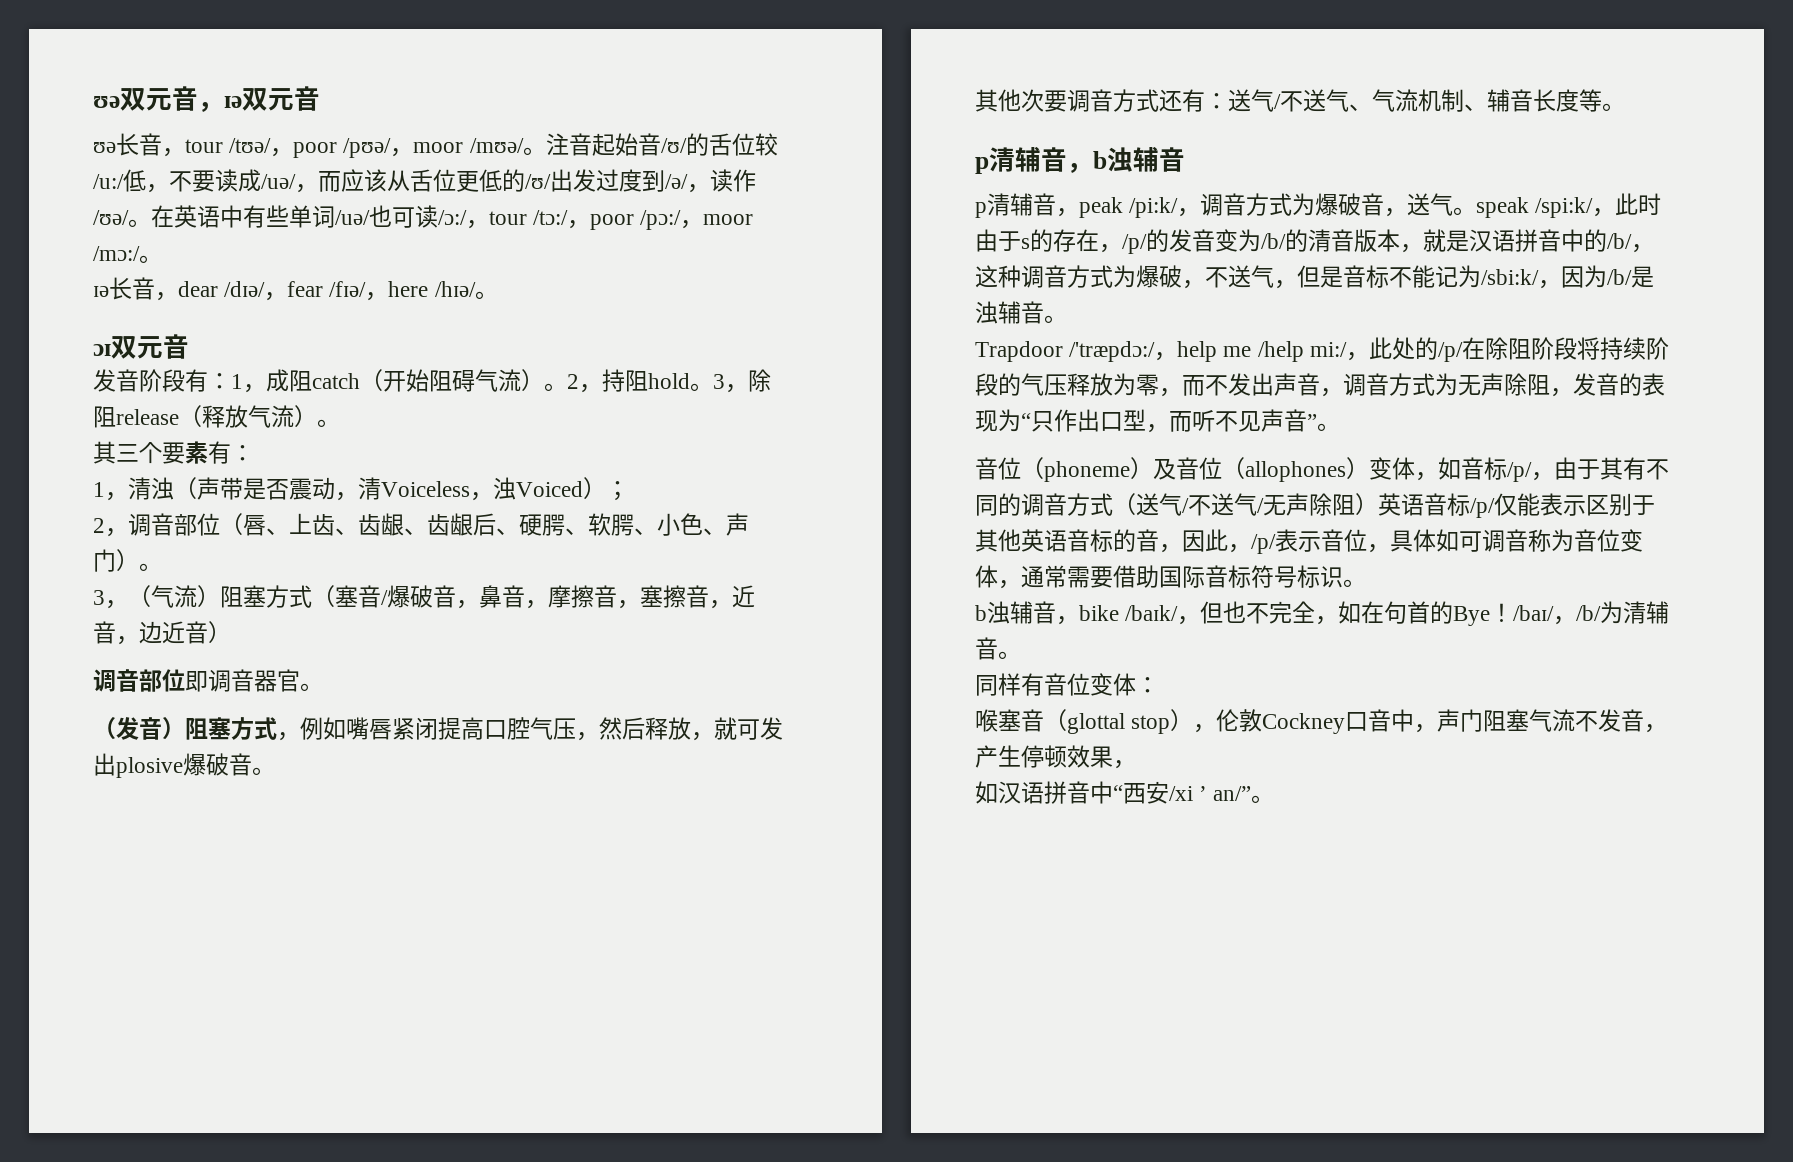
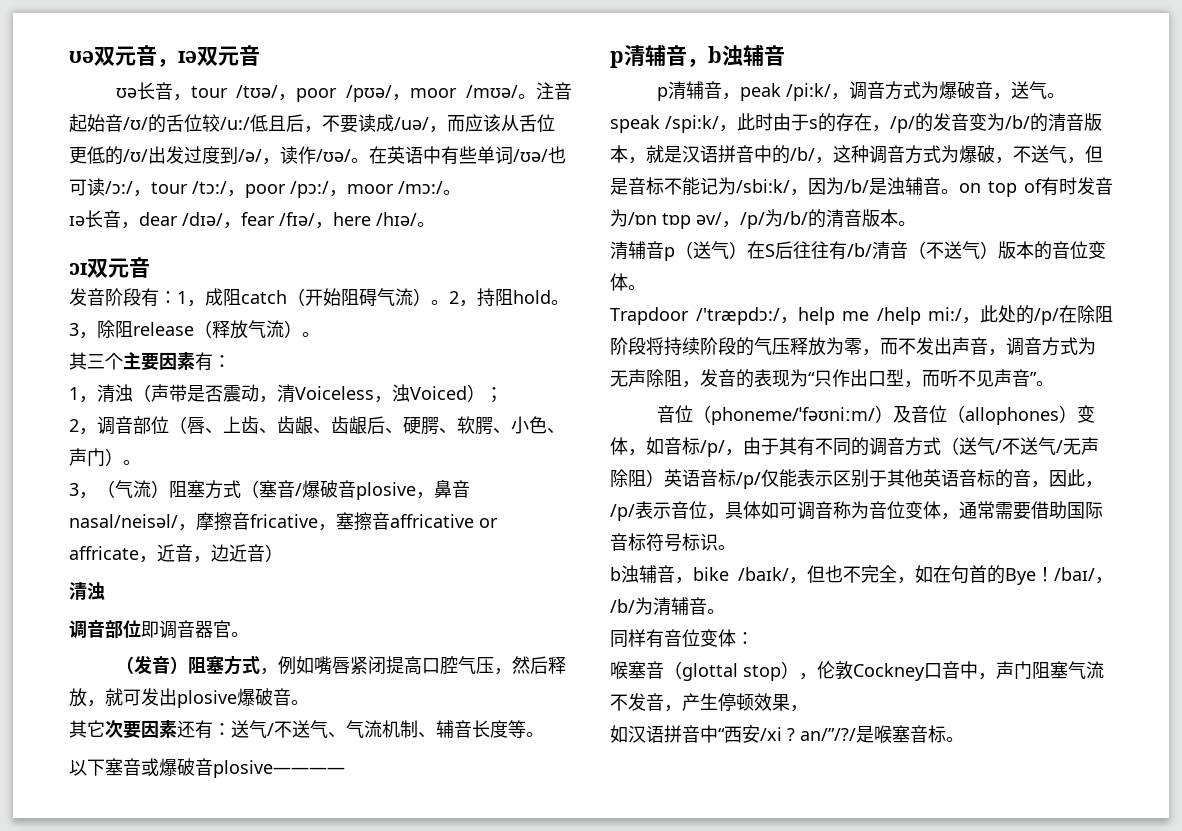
(146, 180) none -> [268,114,304,132] 且后
[335,210,370,225] /uə/ -> [513,149,548,162] /ʊə/
[162,442,185,464] 要 -> [123,352,177,370] 主要因
[456,585,525,609] ，鼻音 -> [356,480,470,500] [69,514,178,528] plosive，鼻音nasal/neisəl/
(617, 596) none -> [250,514,318,528] fricative
(709, 596) none -> [390,514,498,528] [69,546,139,560] affricative or affricate
(231, 632) none -> [69,582,105,600] // 清浊
[998,89,1159,112] 他次要调音方式 -> [87,720,177,738] 它次要因素
(1625, 107) none -> [69,758,345,778] // 以下塞音或爆破音plosive————
(1067, 319) none -> [959,177,1113,197] [610,209,916,229] [610,241,1106,261] [610,273,646,291] on top of有时发音为/ɒn tɒp əv/，/p/为/b/的清音版本。 // 清辅音p（送气）在S后往往有/b/清音（不送气）版本的音位变体。
[1044,461,1130,482] phoneme -> [710,407,875,425] phoneme/ˈfəʊniːm/
[1199,786,1252,801] ’ an/” -> [787,725,946,743] ? an/”/?/是喉塞音标

